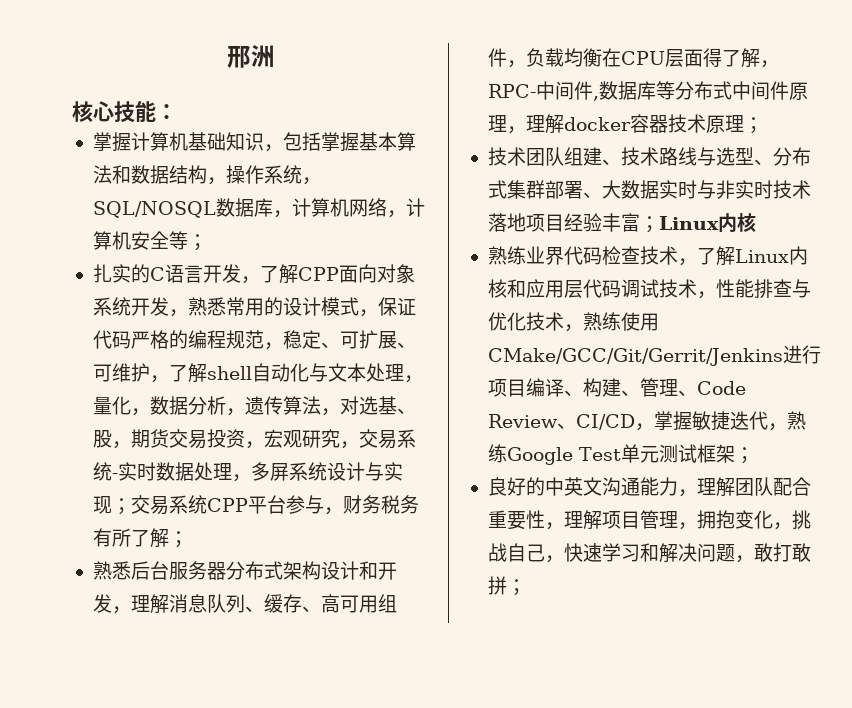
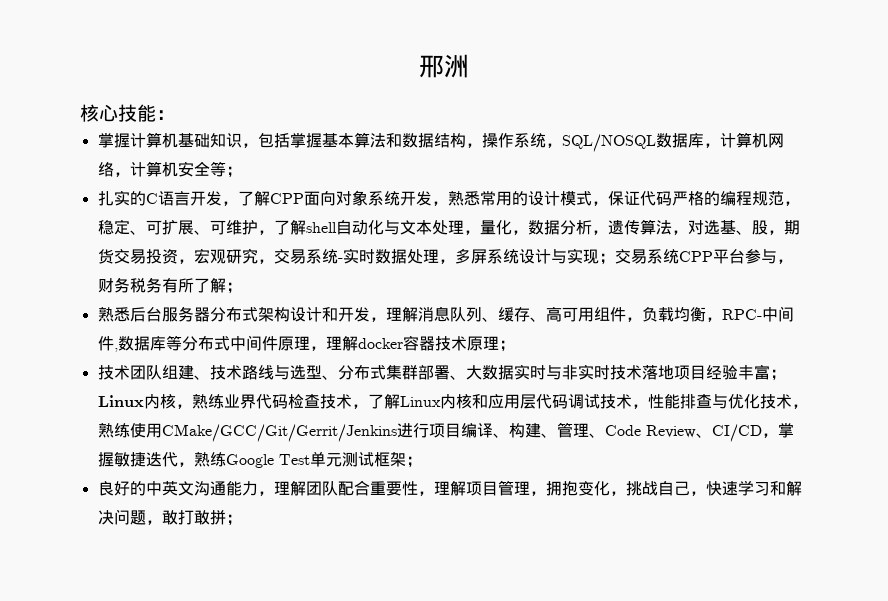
[601,48,760,68] 在CPU层面得了解 -> (706, 314) none
(756, 222) // -> [175,404,192,409] ，

